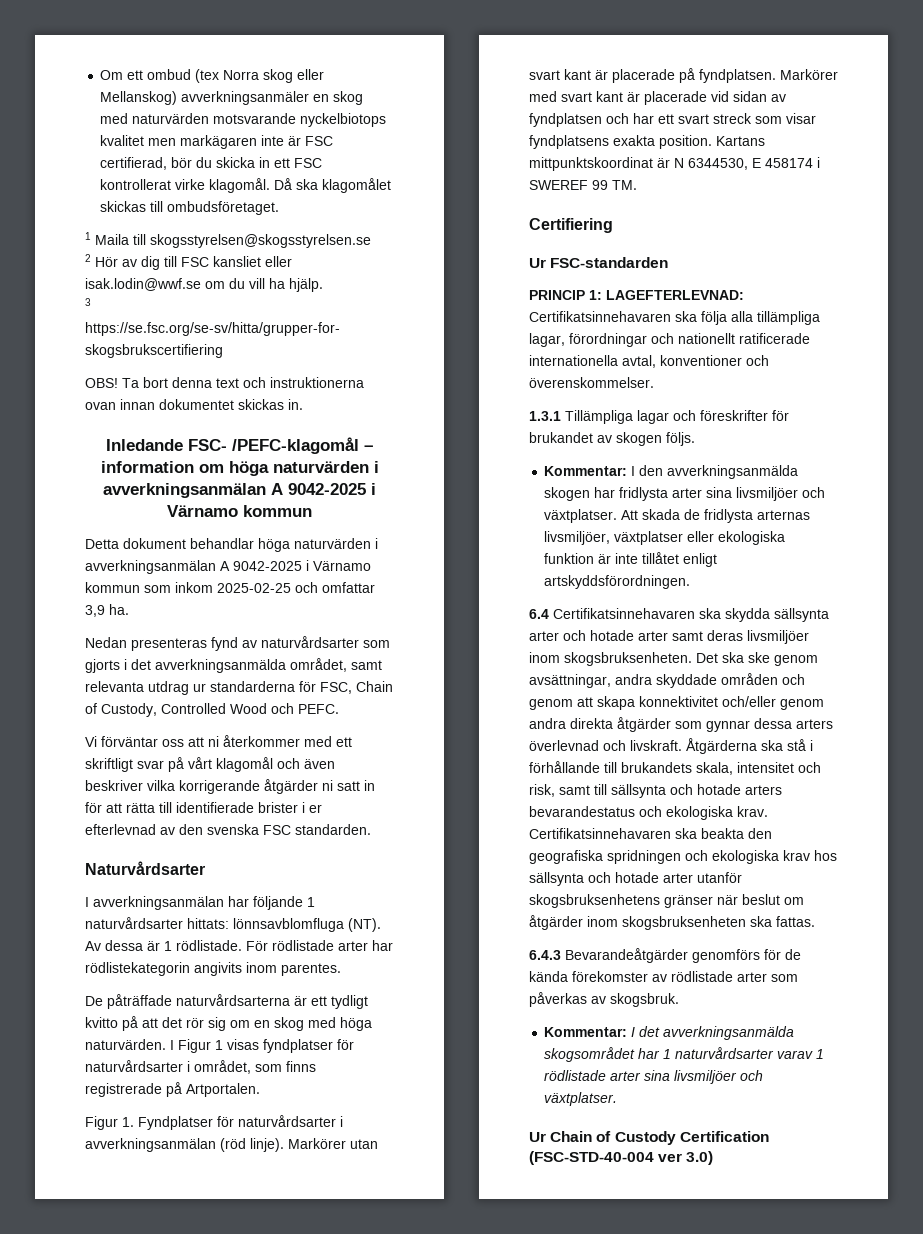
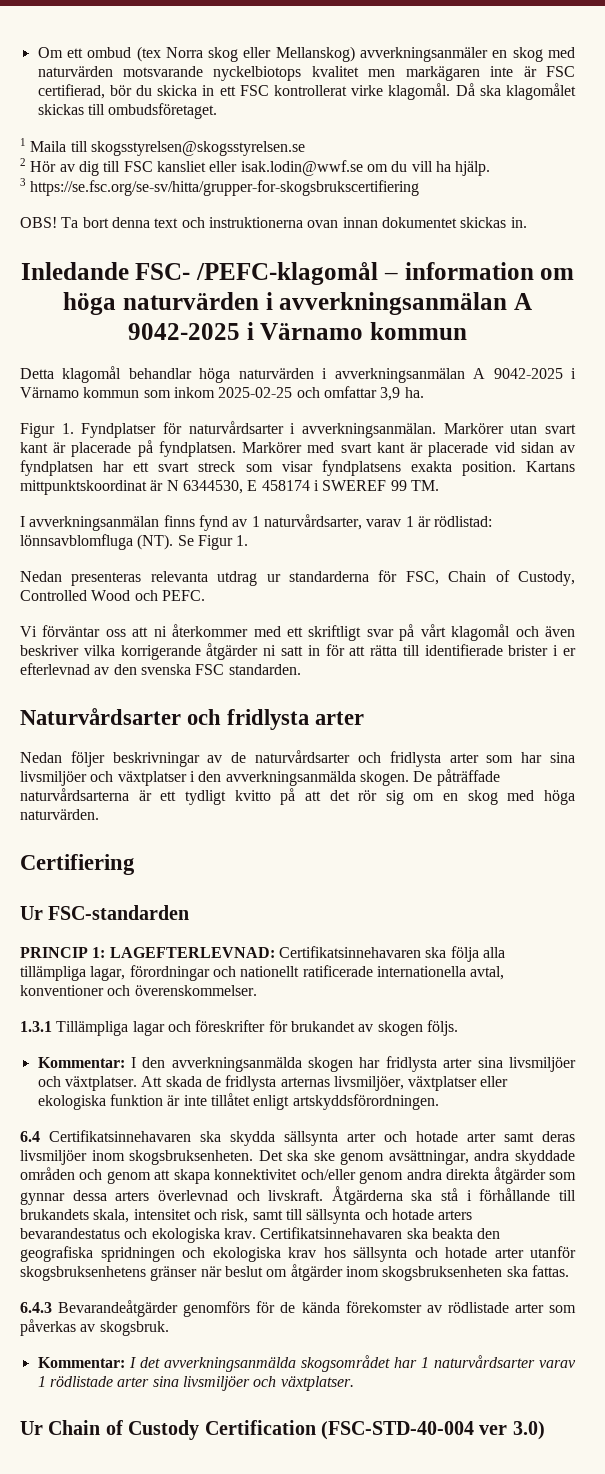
[123,538,186,549] dokument -> [62,366,122,383] klagomål
[85,636,390,651] [85,658,382,673] Nedan presenteras fynd av naturvårdsarter som gjorts i det avverkningsanmälda området, samt -> [20,421,576,438] [20,440,575,457] [20,460,575,476] [20,480,439,495] [20,514,493,531] [20,534,249,550] [20,571,142,586] Figur 1. Fyndplatser för naturvårdsarter i avverkningsanmälan. Markörer utan svart kant är placerade på fyndplatsen. Markörer med svart kant är placerade vid sidan av fyndplatsen har ett svart streck som visar fyndplatsens exakta position. Kartans mittpunktskoordinat är N 6344530, E 458174 i SWEREF 99 TM. // I avverkningsanmälan finns fynd av 1 naturvårdsarter, varav 1 är rödlistad: lönnsavblomfluga (NT). Se Figur 1. // Nedan presenteras
[85,896,315,910] [85,917,381,932] [85,940,393,951] [85,962,341,976] // I avverkningsanmälan har följande 1 naturvårdsarter hittats: lönnsavblomfluga (NT). Av dessa är 1 rödlistade. För rödlistade arter har rödlistekategorin angivits inom parentes. // -> [187,709,365,730] [20,750,575,767] [20,771,409,786] och fridlysta arter // Nedan följer beskrivningar av de naturvårdsarter och fridlysta arter som har sina livsmiljöer och växtplatser i den avverkningsanmälda skogen.
[170,1039,354,1053] [85,1060,316,1074] [85,1082,260,1097] [85,1115,343,1130] [85,1138,378,1152] [529,68,838,83] [529,91,786,105] [529,113,816,127] [529,135,765,149] [529,157,820,171] [529,180,637,190] I Figur 1 visas fyndplatser för naturvårdsarter i området, som finns registrerade på Artportalen. // Figur 1. Fyndplatser för naturvårdsarter i avverkningsanmälan (röd linje). Markörer utan svart kant är placerade på fyndplatsen. Markörer med svart kant är placerade vid sidan av fyndplatsen och har ett svart streck som visar fyndplatsens exakta position. Kartans mittpunktskoordinat är N 6344530, E 458174 i SWEREF 99 TM. -> (99, 814) none

